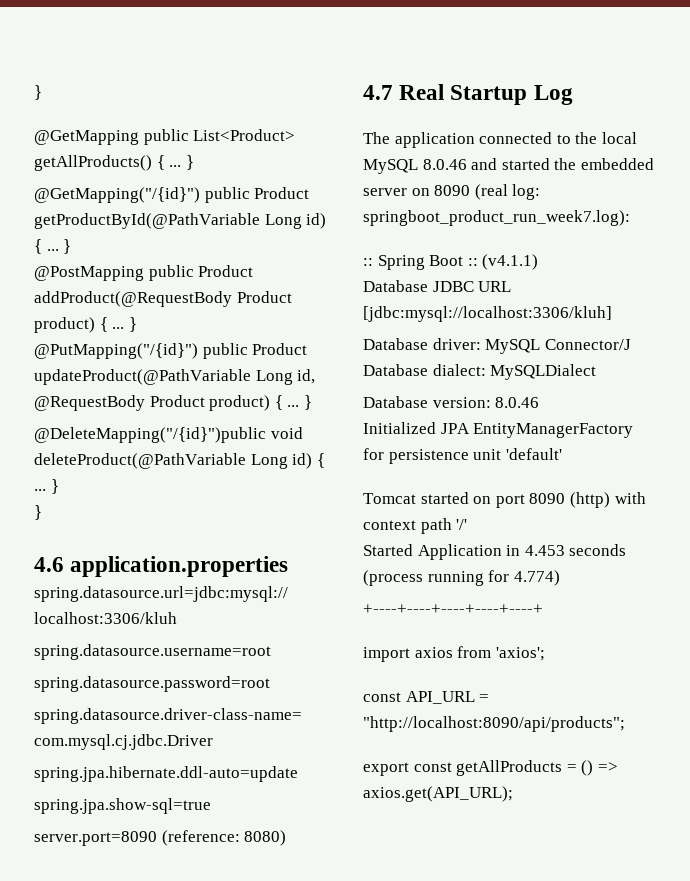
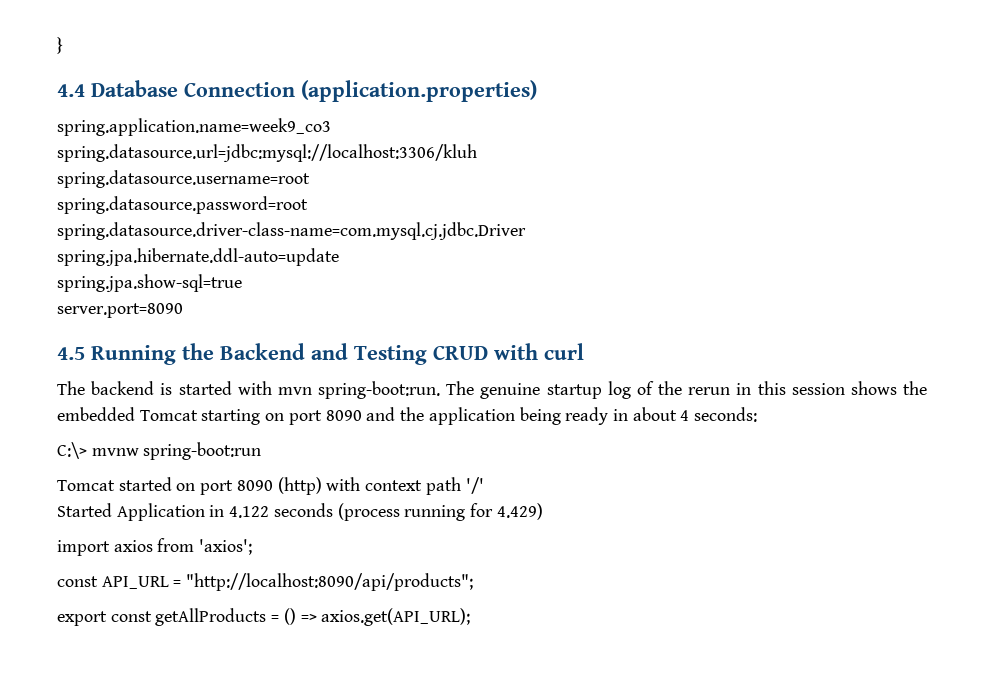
[34,85,42,100] [34,129,296,145] [34,155,194,171] [34,187,310,203] [34,213,327,229] [34,239,72,254] [34,265,254,281] [34,291,292,307] [34,317,137,333] [34,343,308,359] [34,369,316,385] [34,395,312,411] [34,427,303,443] [34,453,325,469] [34,479,59,494] [34,505,42,520] [34,556,289,577] } // @GetMapping public List<Product> getAllProducts() { ... } // @GetMapping("/{id}") public Product getProductById(@PathVariable Long id) { ... } // @PostMapping public Product addProduct(@RequestBody Product product) { ... } // @PutMapping("/{id}") public Product updateProduct(@PathVariable Long id, @RequestBody Product product) { ... } // @DeleteMapping("/{id}")public void deleteProduct(@PathVariable Long id) { ... } // } // 4.6 application.properties -> [57,37,63,54] [57,80,537,102] [57,118,331,136] } // 4.4 Database Connection (application.properties) // spring.application.name=week9_co3
[161,830,287,846] [363,84,573,105] [363,132,637,148] [363,158,654,174] [363,184,541,200] [363,210,630,226] [363,254,539,270] [363,280,512,292] [363,306,612,322] [363,338,631,354] [363,364,597,380] [363,396,540,408] [363,422,634,438] [363,448,562,464] (reference: 8080) // 4.7 Real Startup Log // The application connected to the local MySQL 8.0.46 and started the embedded server on 8090 (real log: springboot_product_run_week7.log): // :: Spring Boot :: (v4.1.1) // Database JDBC URL [jdbc:mysql://localhost:3306/kluh] // Database driver: MySQL Connector/J Database dialect: MySQLDialect // Database version: 8.0.46 // Initialized JPA EntityManagerFactory for persistence unit 'default' -> [57,343,584,365] [57,381,927,399] [57,407,758,425] [57,442,262,460] // 4.5 Running the Backend and Testing CRUD with curl // The backend is started with mvn spring-boot:run. The genuine startup log of the rerun in this session shows the embedded Tomcat starting on port 8090 and the application being ready in about 4 seconds: // C:\> mvnw spring-boot:run
[524,545,565,556] 4.453 -> [229,506,270,518] 4.122
[513,570,560,586] [363,604,543,614] 4.774) // +----+----+----+----+----+ -> [496,503,543,520] 4.429)

